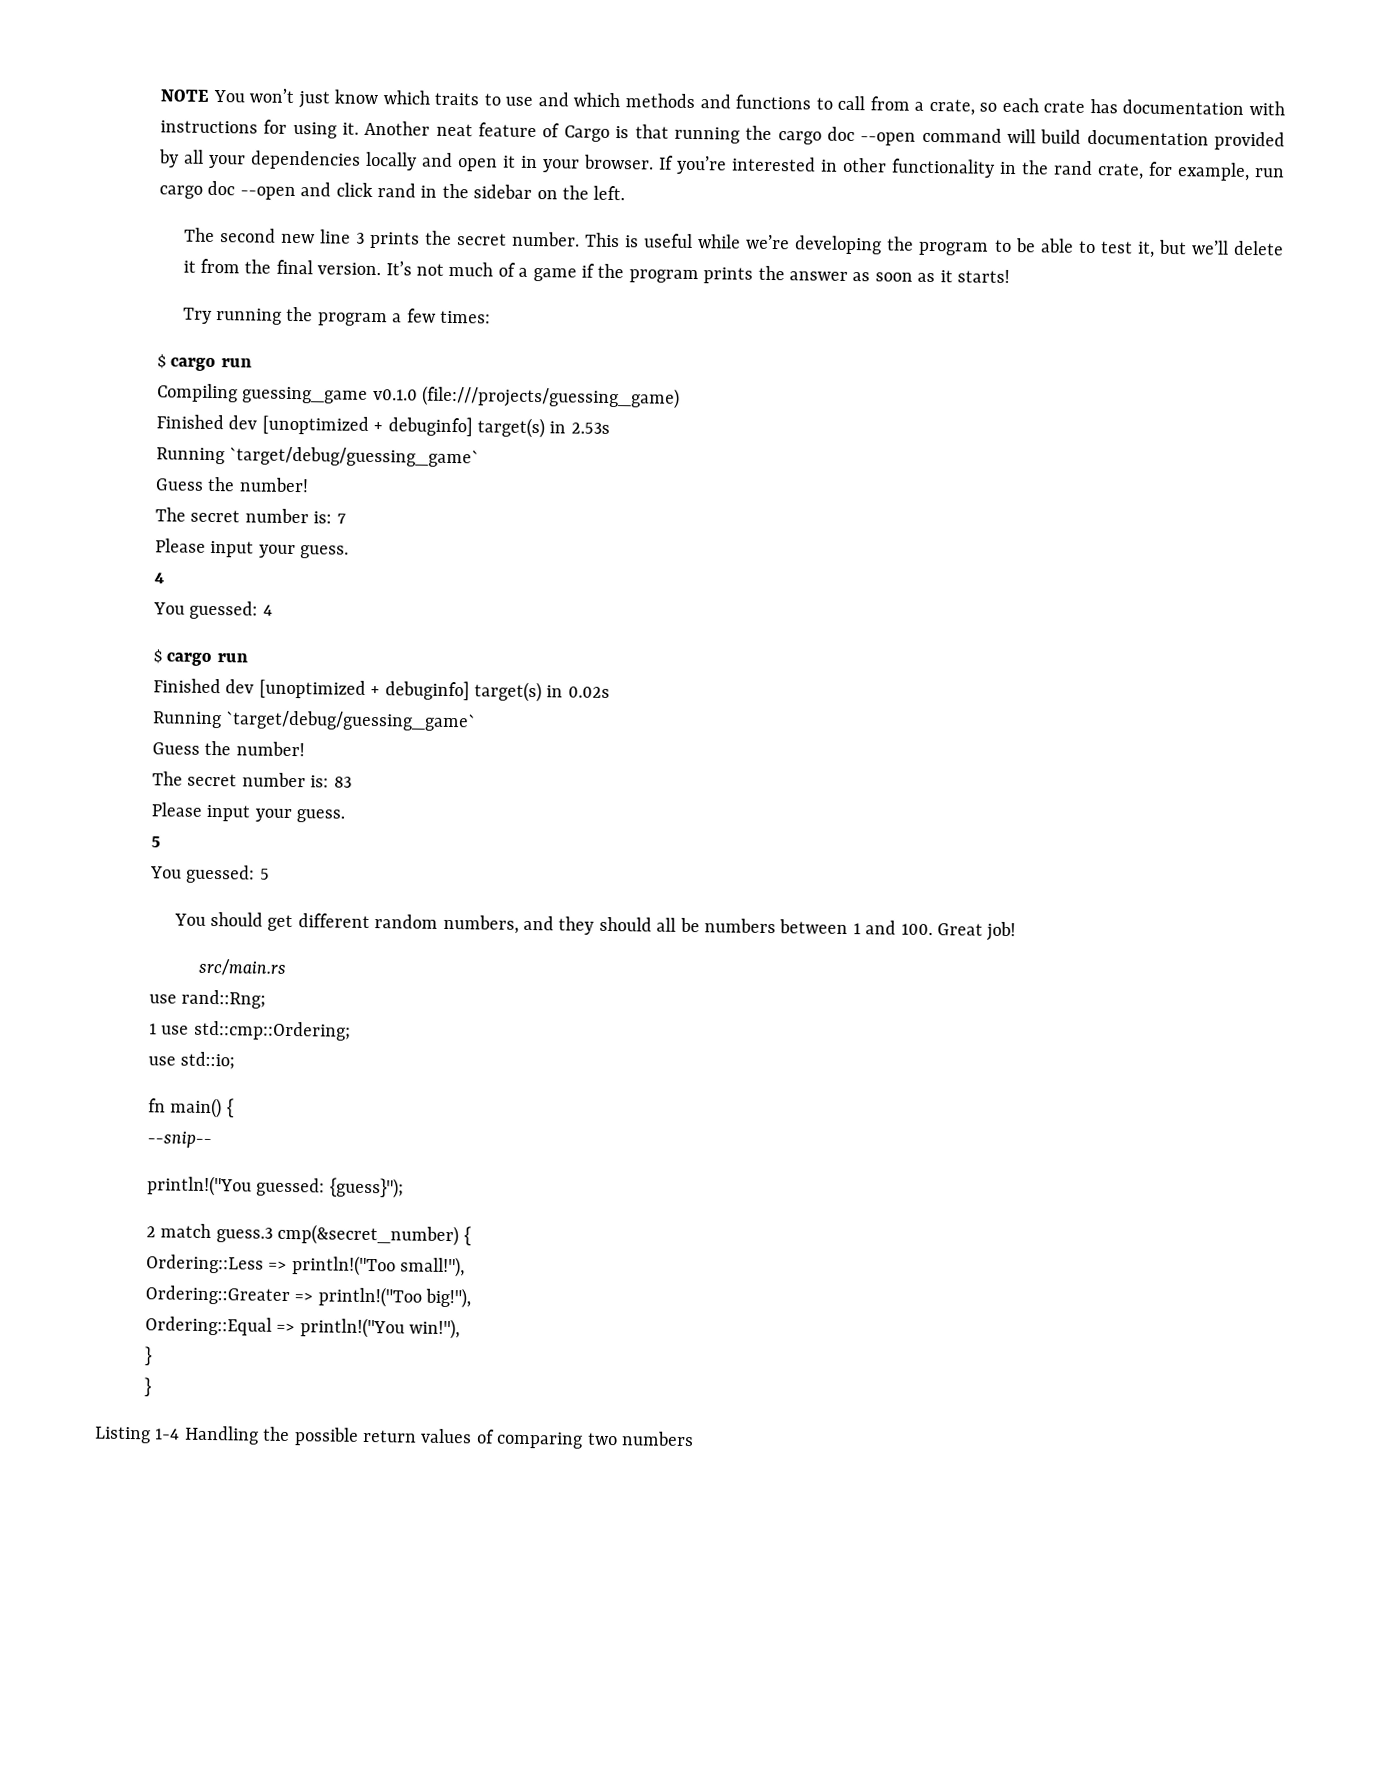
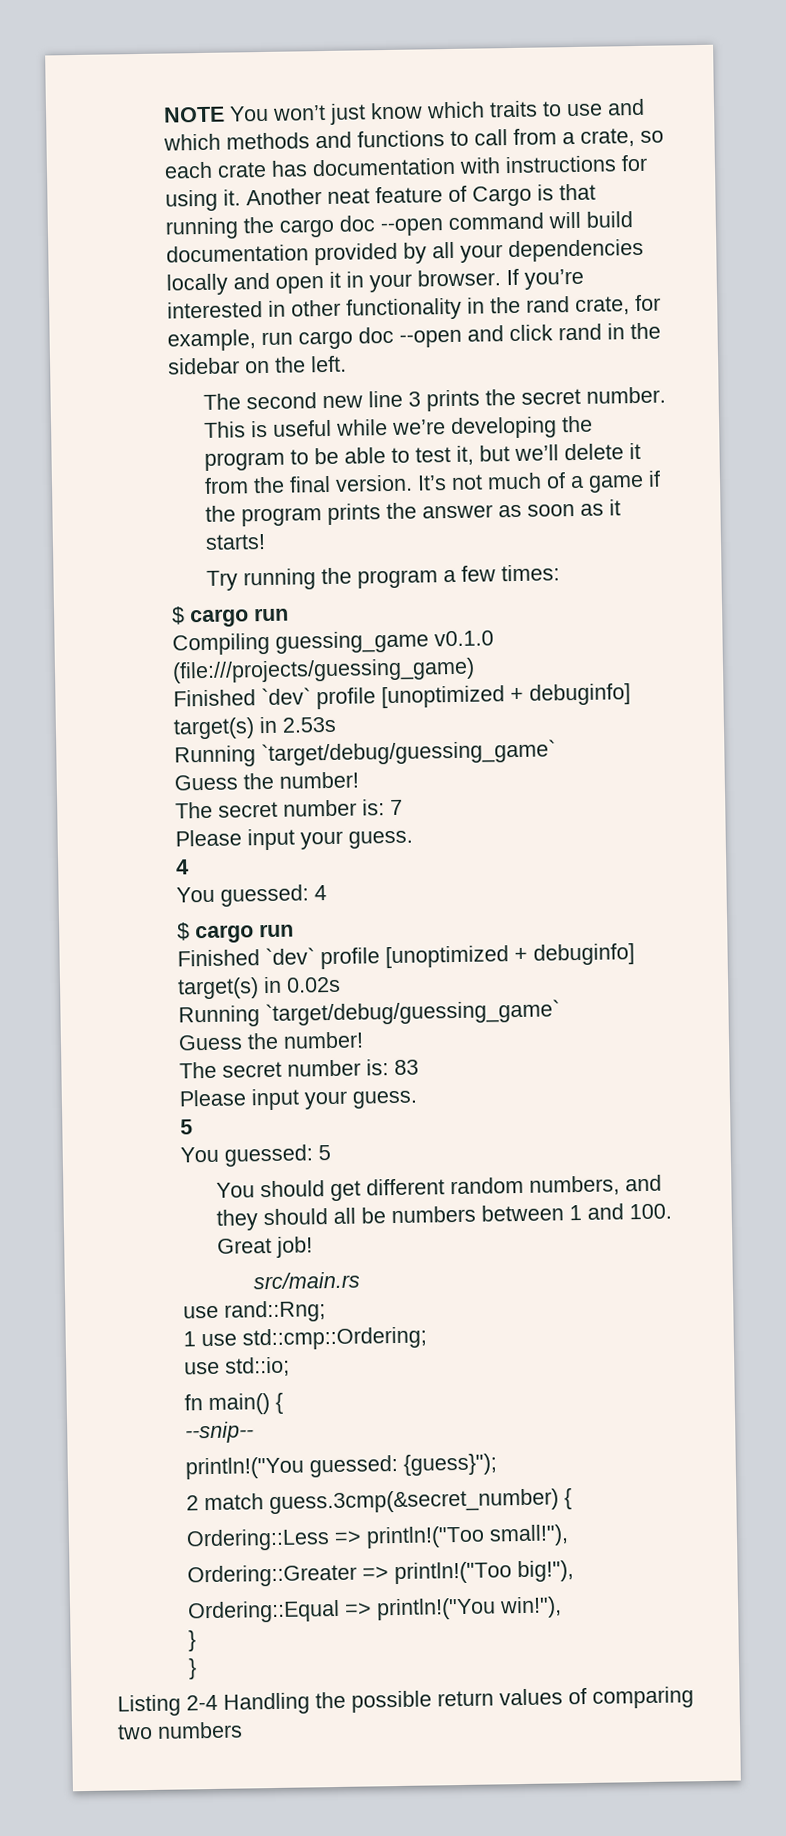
[228,415,258,430] dev -> [260,687,376,710] `dev` profile
[225,679,255,694] dev -> [264,947,380,970] `dev` profile
[215,1223,460,1247] guess.3 cmp(&secret_number) -> [268,1488,559,1515] guess.3cmp(&secret_number)
[155,1428,181,1440] 1-4 -> [186,1694,218,1711] 2-4

